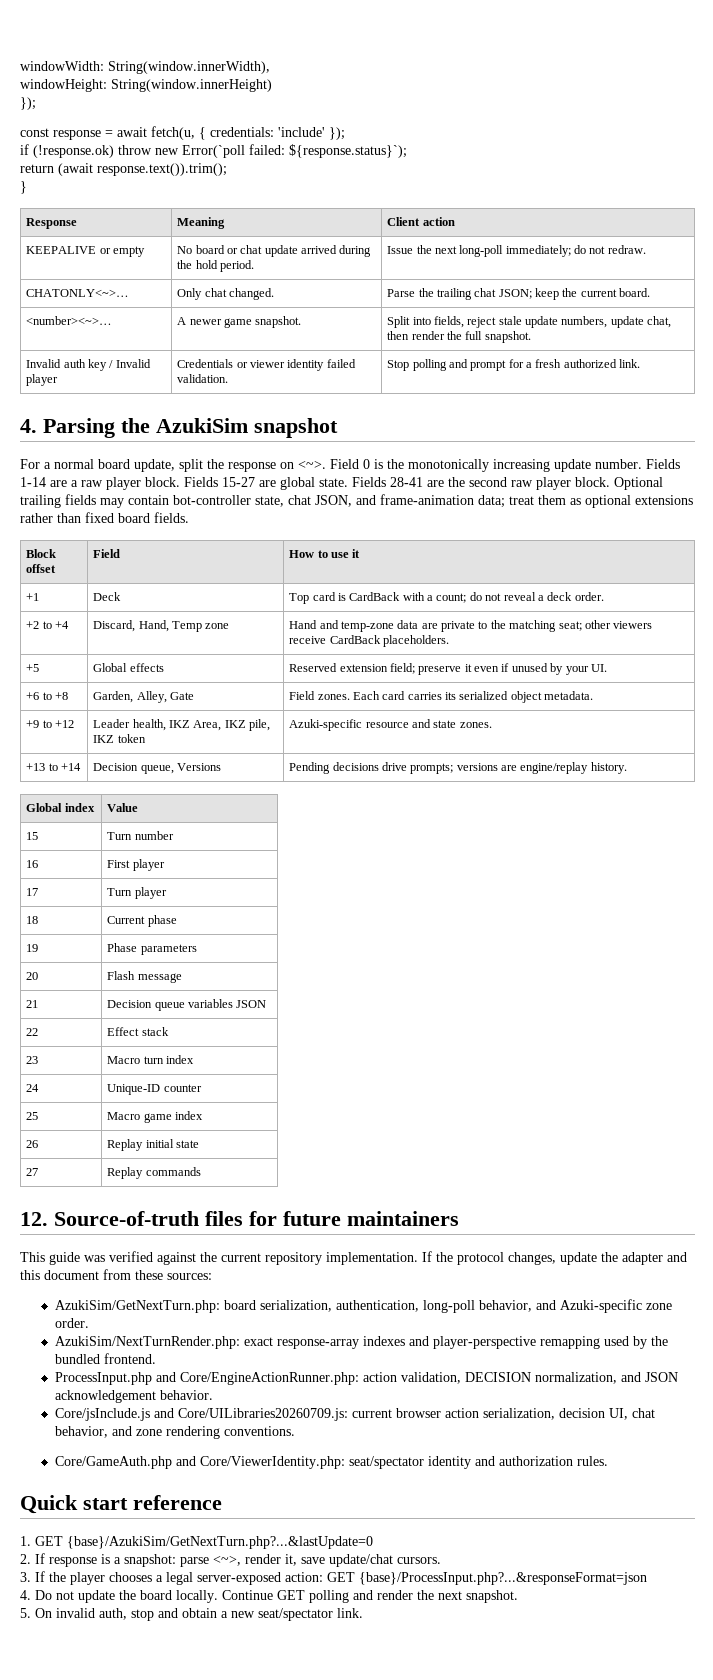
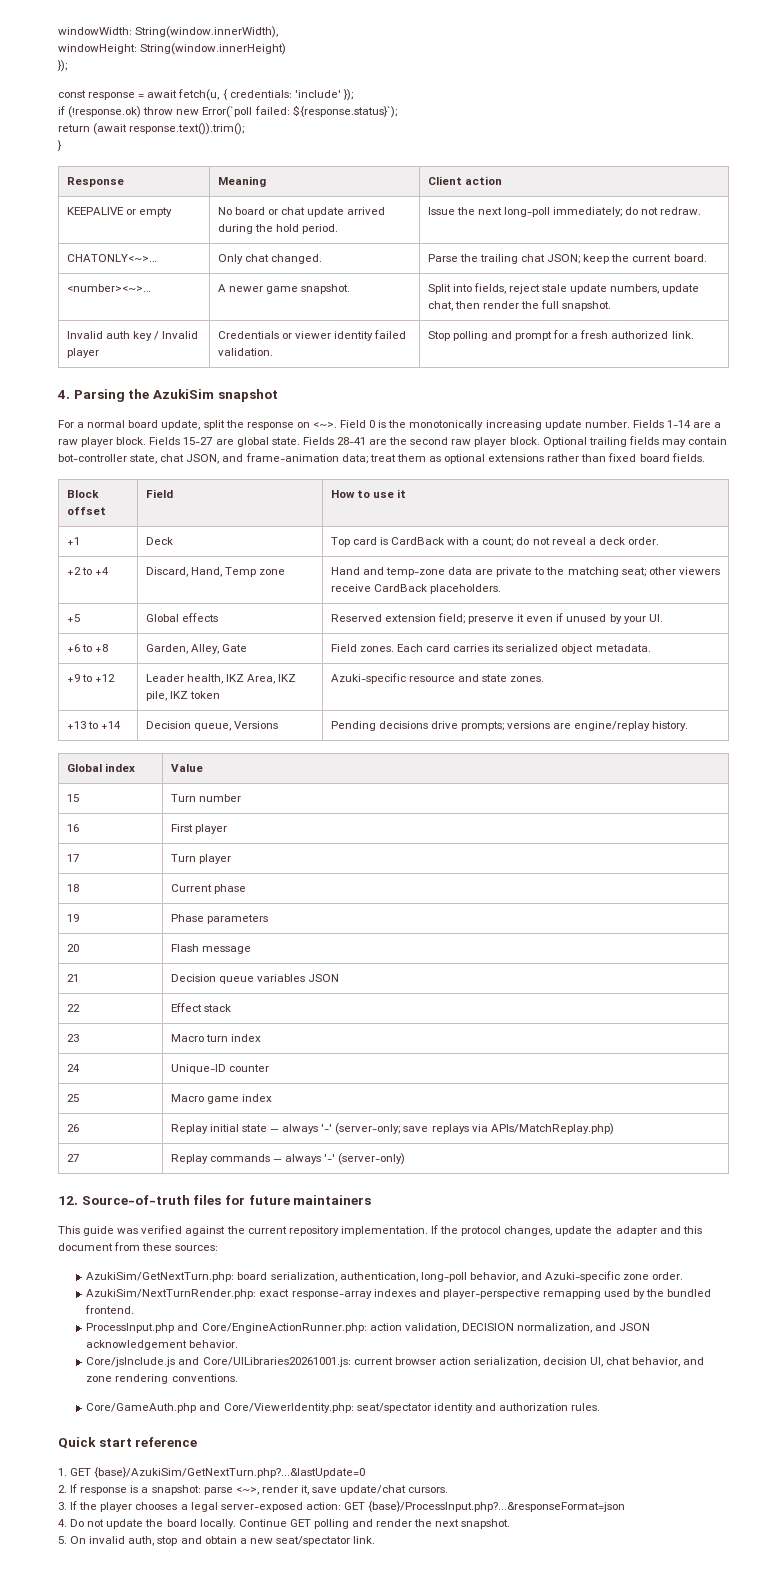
(199, 1144) none -> [270,1123,614,1135] — always '-' (server-only; save replays via APIs/MatchReplay.php)
(201, 1171) none -> [272,1153,406,1165] — always '-' (server-only)
[177,1408,348,1421] Core/UILibraries20260709.js: -> [202,1357,351,1367] Core/UILibraries20261001.js:

